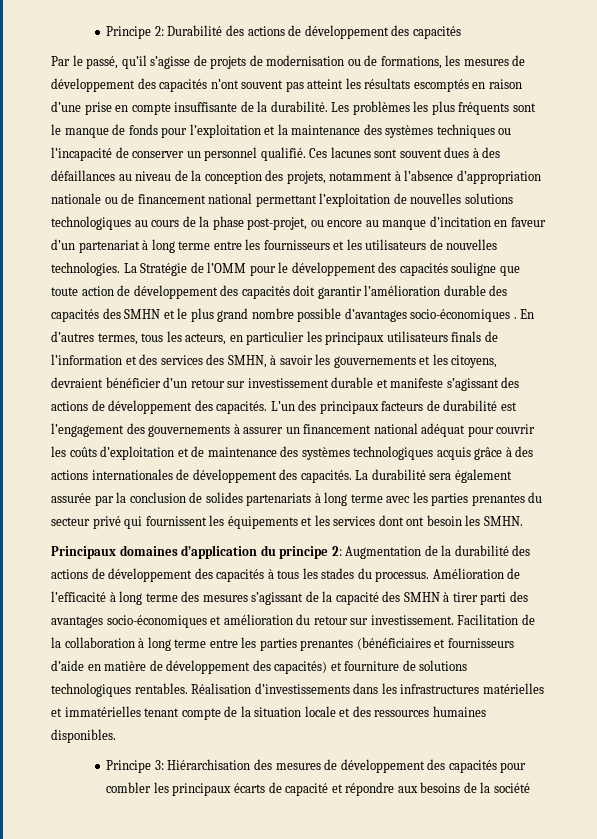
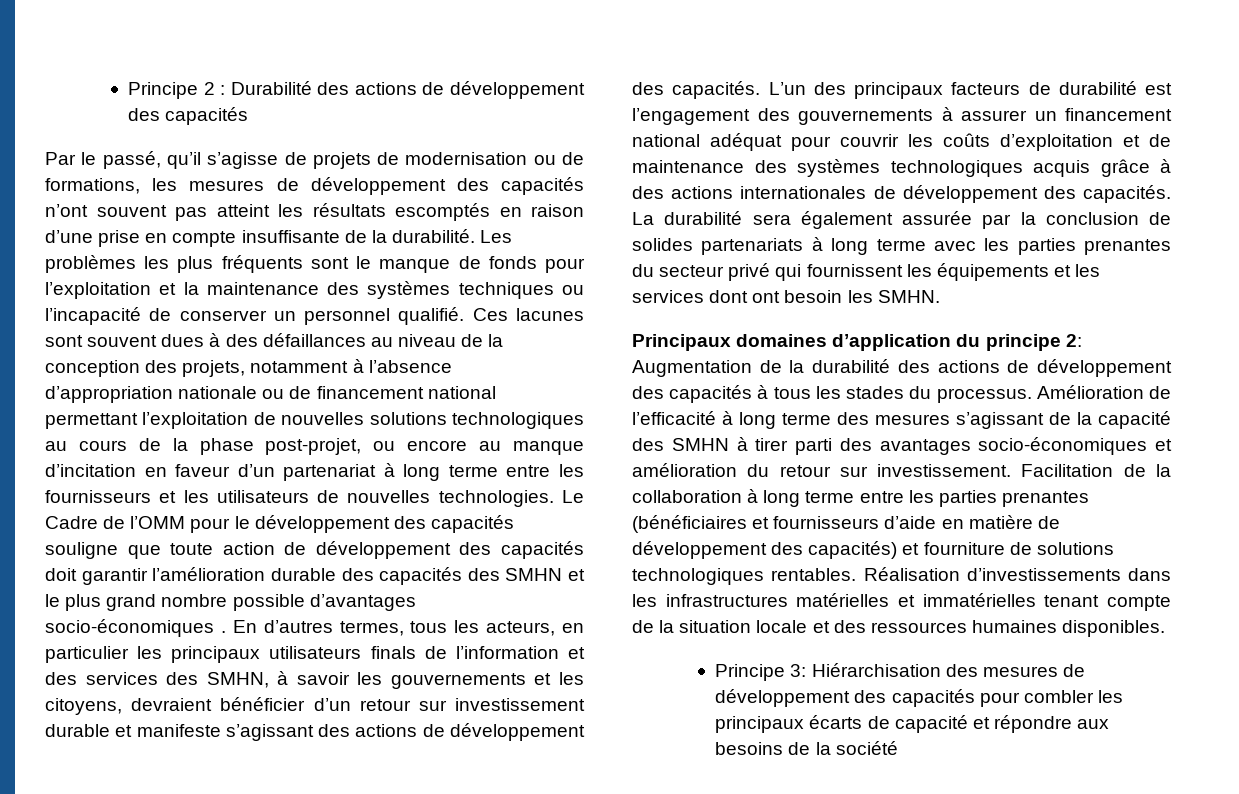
[106,26,164,39] Principe 2: -> [128,82,226,99] Principe 2 :
[123,263,188,276] La Stratégie -> [562,490,584,503] [45,516,98,529] Le Cadre

